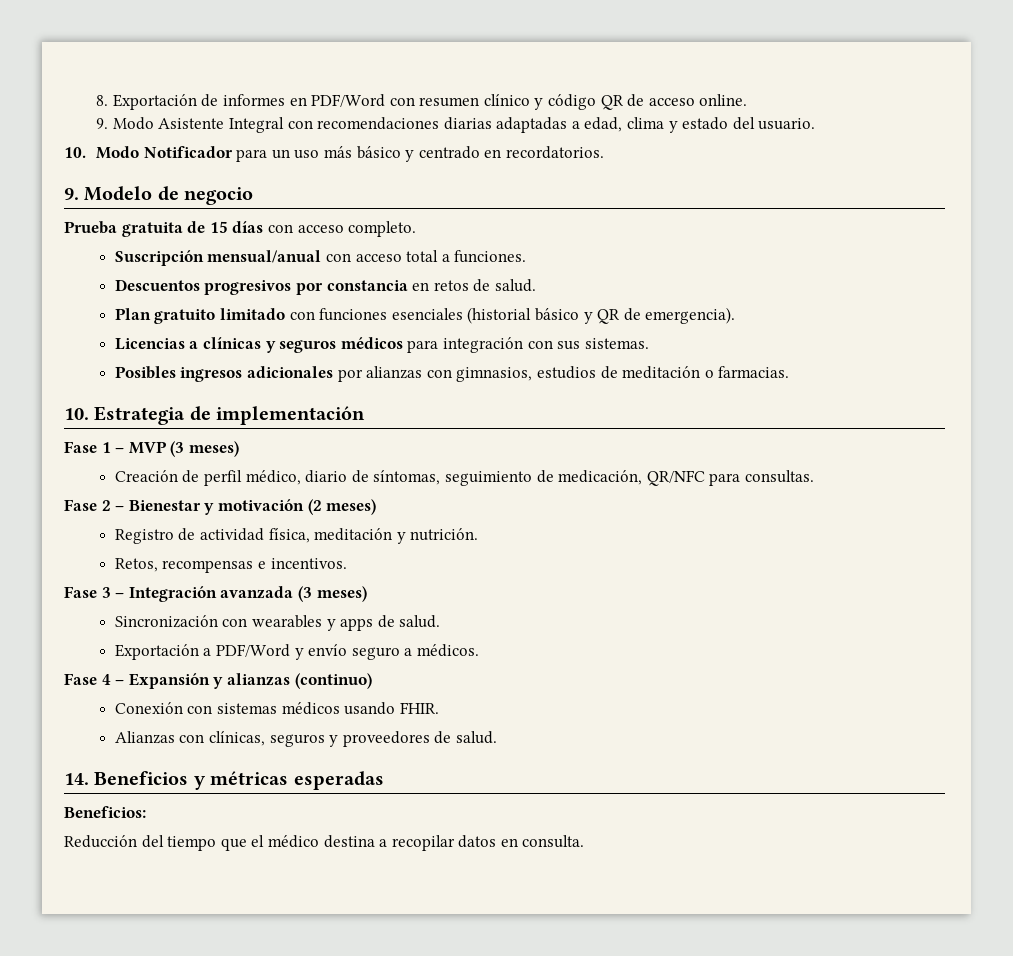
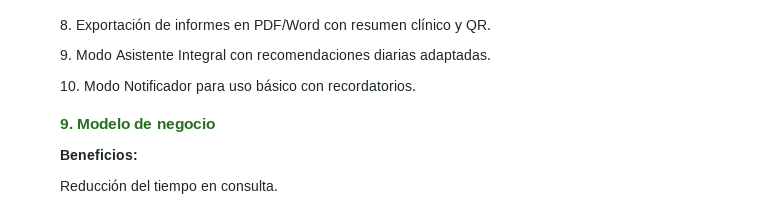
[548,94,748,110] código QR de acceso online. -> [466,20,491,33] QR.
[496,117,816,133] [64,146,502,162] adaptadas a edad, clima y estado del usuario. // 10. Modo Notificador para un uso más básico y centrado en -> [420,49,491,63] [60,79,324,94] adaptadas. // 10. Modo Notificador para uso básico con
[64,221,417,237] [114,250,527,266] [114,279,536,295] [114,307,736,324] [114,337,649,353] [114,366,790,382] [64,406,366,425] [64,441,239,457] [114,470,814,486] [64,499,377,515] [114,528,479,544] [114,558,347,573] [64,586,367,602] [114,615,441,631] [114,644,479,660] [64,673,372,689] [114,702,439,715] [114,731,497,747] [64,771,384,790] [64,806,146,818] [64,835,497,851] Prueba gratuita de 15 días con acceso completo. // Suscripción mensual/anual con acceso total a funciones. // Descuentos progresivos por constancia en retos de salud. // Plan gratuito limitado con funciones esenciales (historial básico y QR de emergencia). // Licencias a clínicas y seguros médicos para integración con sus sistemas. // Posibles ingresos adicionales por alianzas con gimnasios, estudios de meditación o farmacias. // 10. Estrategia de implementación // Fase 1 – MVP (3 meses) // Creación de perfil médico, diario de síntomas, seguimiento de medicación, QR/NFC para consultas. // Fase 2 – Bienestar y motivación (2 meses) // Registro de actividad física, meditación y nutrición. // Retos, recompensas e incentivos. // Fase 3 – Integración avanzada (3 meses) // Sincronización con wearables y apps de salud. // Exportación a PDF/Word y envío seguro a médicos. // Fase 4 – Expansión y alianzas (continuo) // Conexión con sistemas médicos usando FHIR. // Alianzas con clínicas, seguros y proveedores de salud. // 14. Beneficios y métricas esperadas // Beneficios: // Reducción del tiempo que el médico destina a recopilar datos -> [60,149,138,160] [60,179,197,194] Beneficios: // Reducción del tiempo

